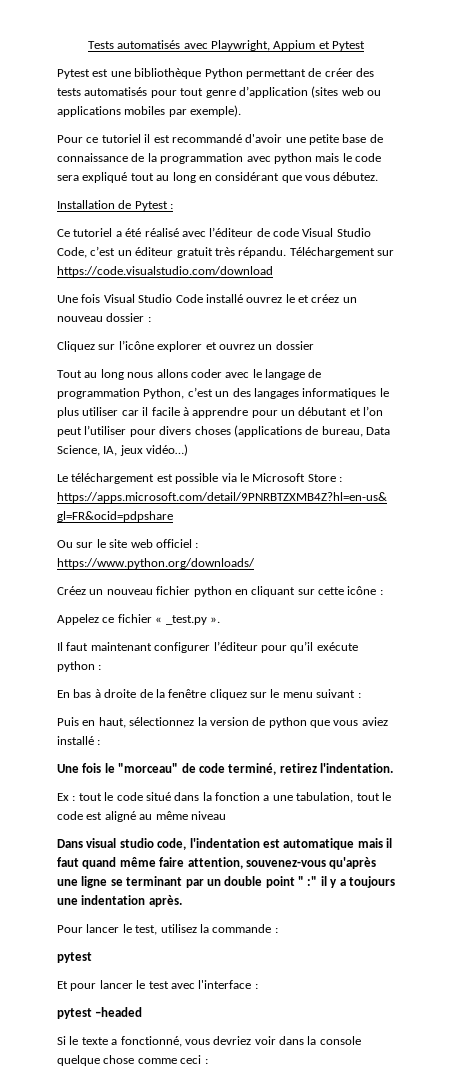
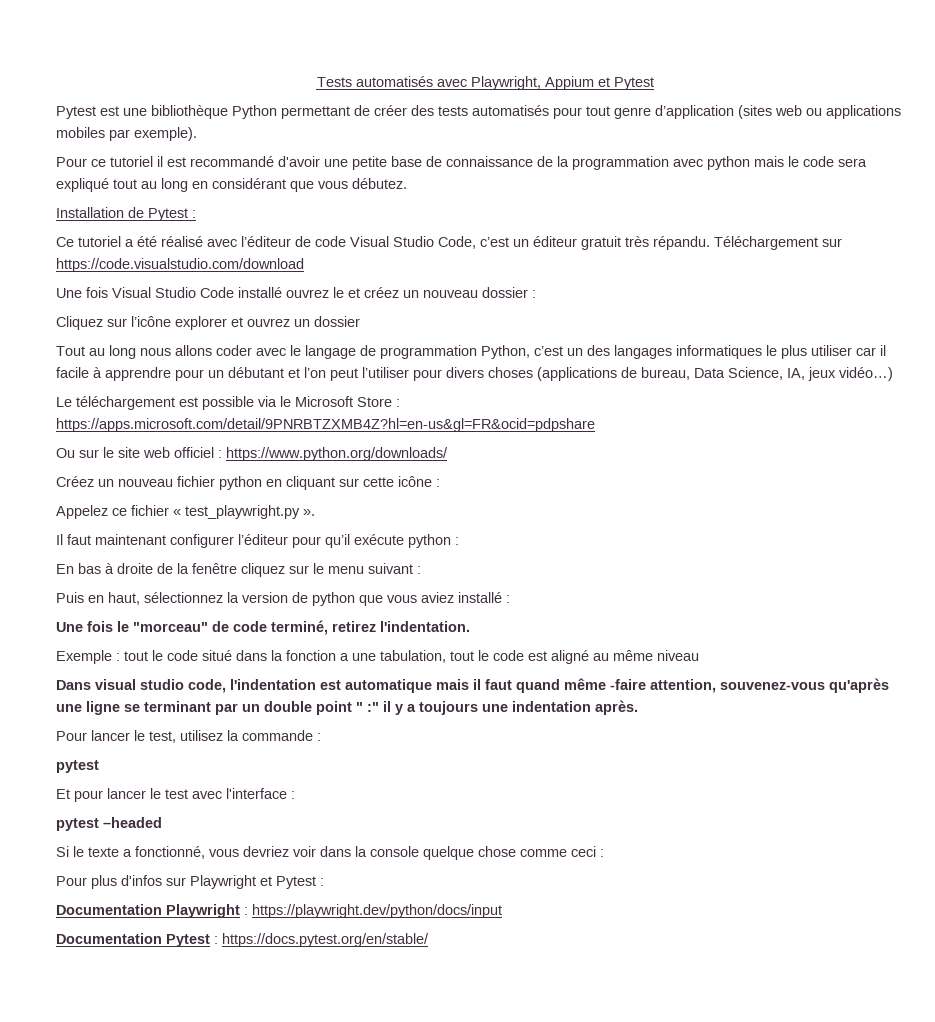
[165,615,207,625] _test.py -> [185,505,300,519] test_playwright.py
[57,793,69,801] Ex -> [56,650,112,664] Exemple
[159,857,185,867] faire -> [610,679,646,690] -faire
(208, 1061) none -> [56,875,324,889] [56,904,502,918] [56,933,429,947] // Pour plus d'infos sur Playwright et Pytest : // Documentation Playwright : https://playwright.dev/python/docs/input // Documentation Pytest : https://docs.pytest.org/en/stable/

